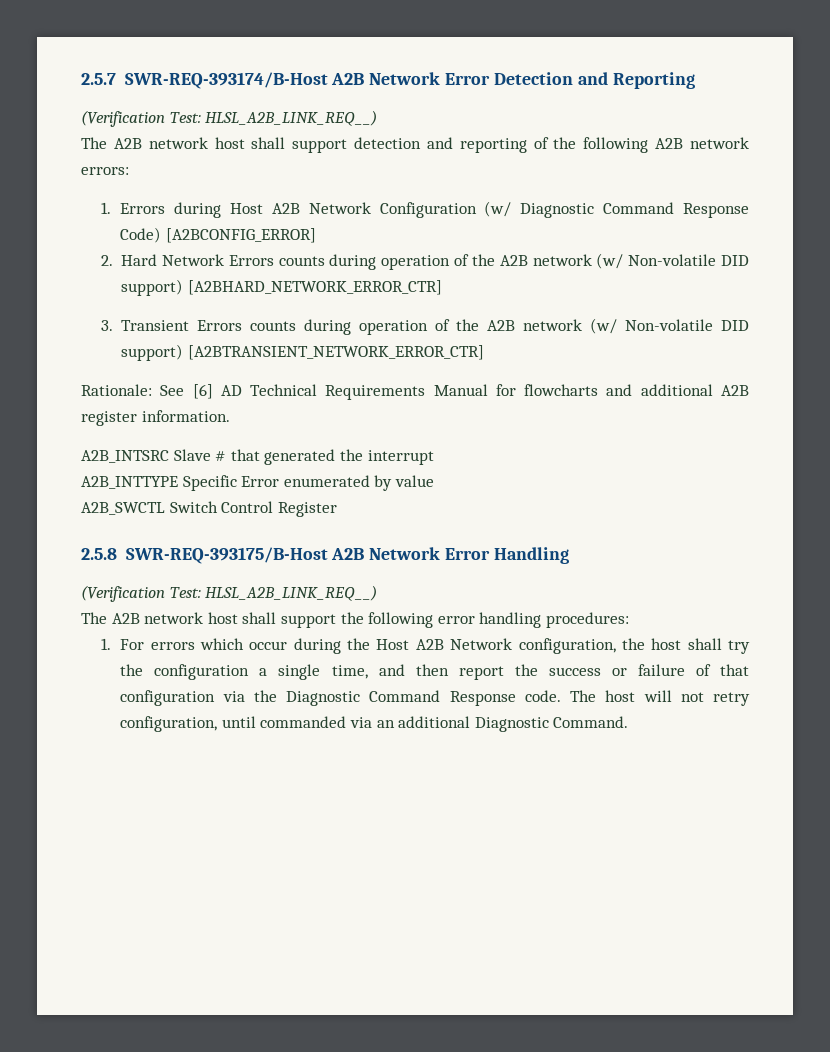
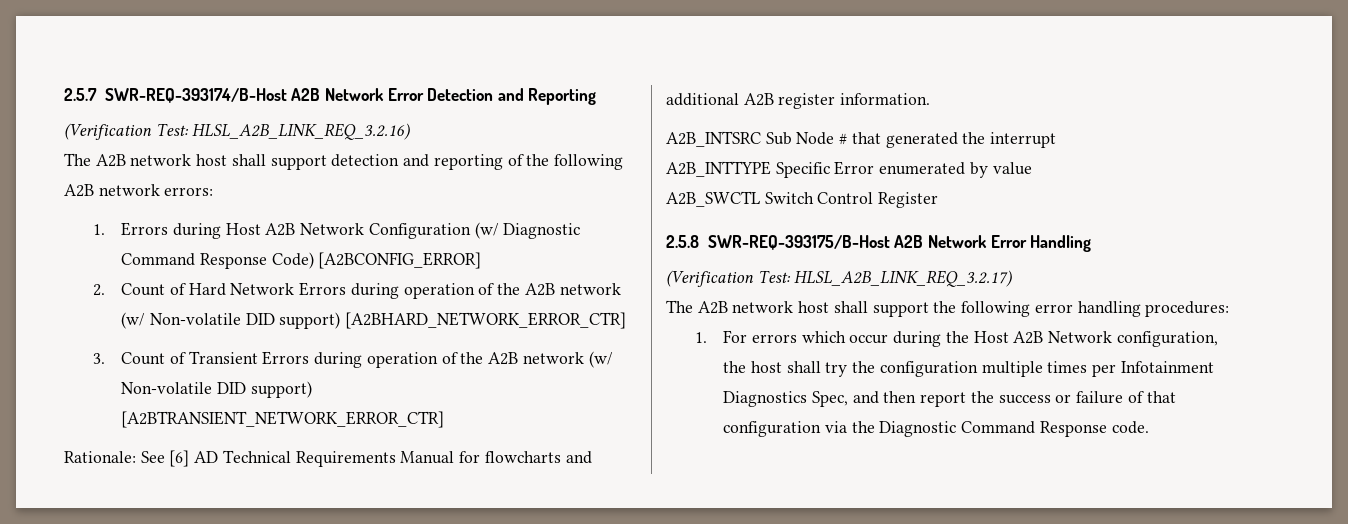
[205,110,378,126] HLSL_A2B_LINK_REQ__) -> [192,123,411,140] HLSL_A2B_LINK_REQ_3.2.16)
(113, 260) none -> [121,283,187,296] Count of
[278,256,325,266] counts -> (347, 289) none
(113, 325) none -> [121,352,187,365] Count of
[250,321,297,331] counts -> (310, 358) none
[173,449,211,461] Slave -> [765,132,835,145] Sub Node
[205,585,378,601] HLSL_A2B_LINK_REQ__) -> [794,270,1013,287] HLSL_A2B_LINK_REQ_3.2.17)
[259,664,368,680] a single time, -> [981,361,1214,377] [723,391,849,407] multiple times per Infotainment Diagnostics Spec,
[570,690,750,706] [120,716,629,732] The host will not retry configuration, until commanded via an additional Diagnostic Command. -> (1149, 427) none

